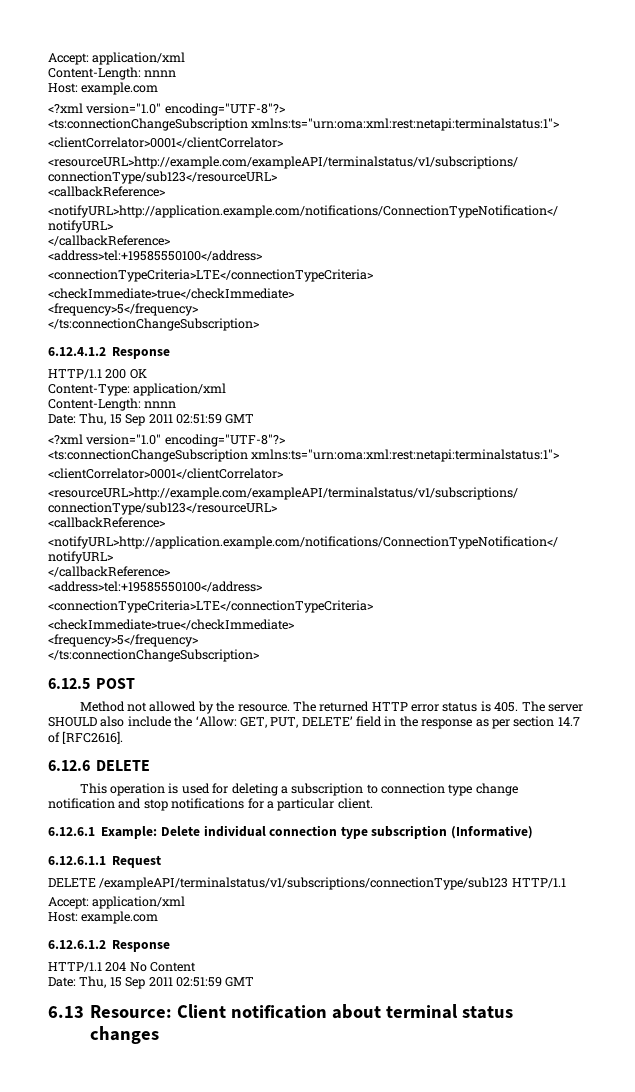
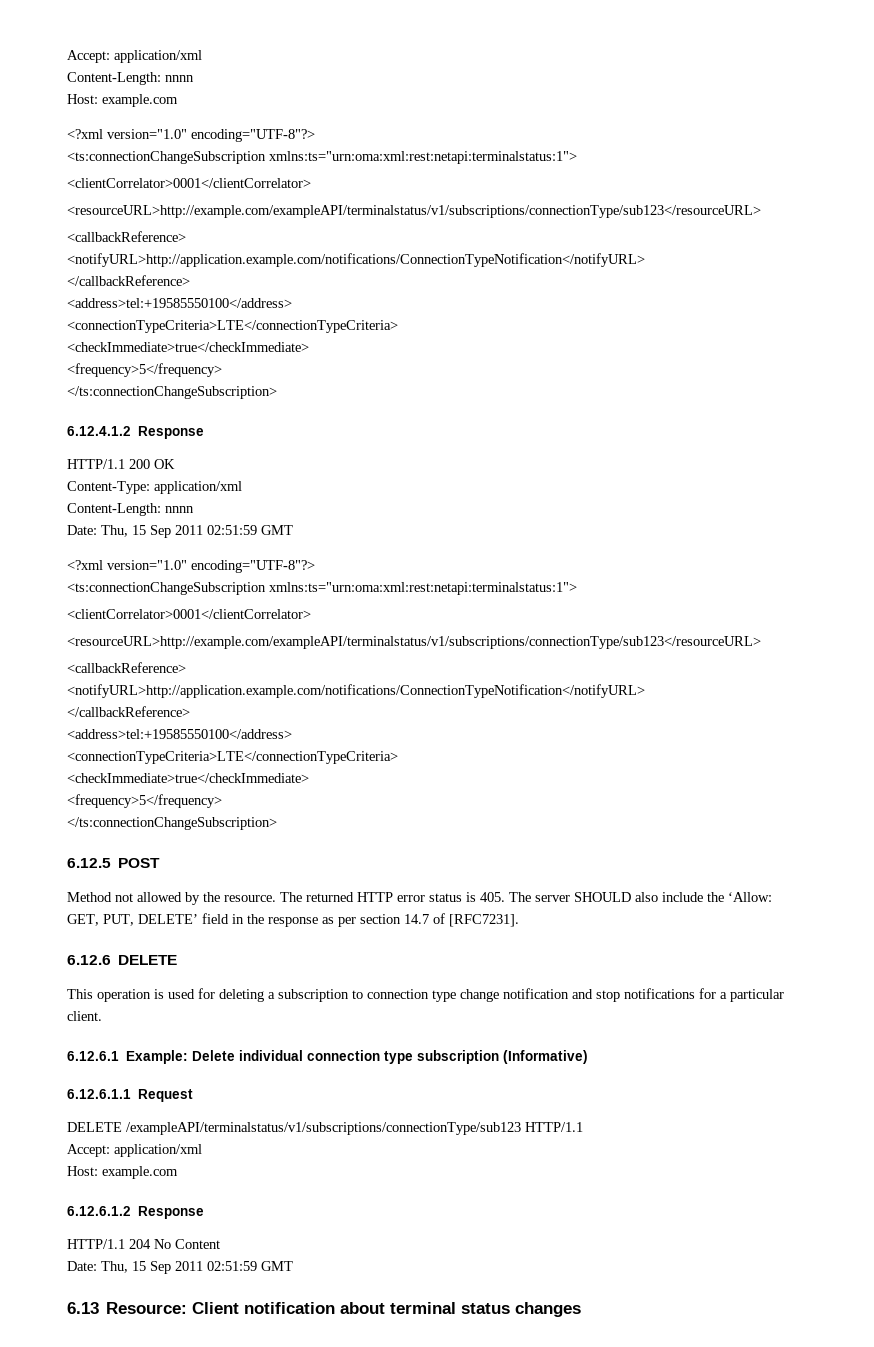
[62,731,124,744] [RFC2616]. -> [449,914,519,927] [RFC7231].

